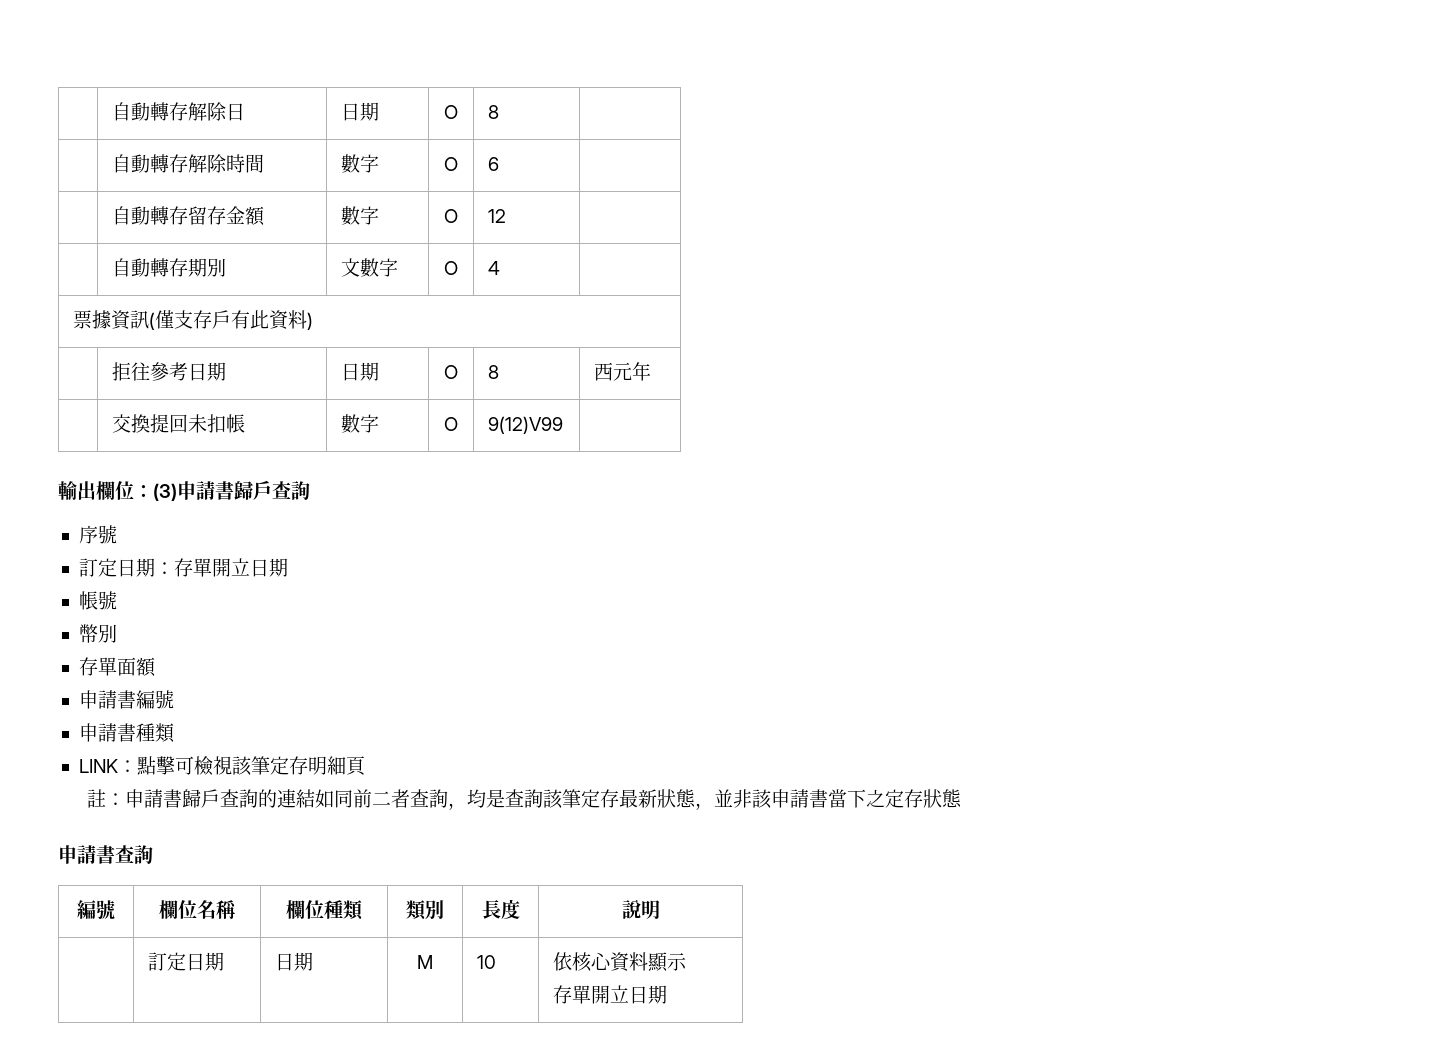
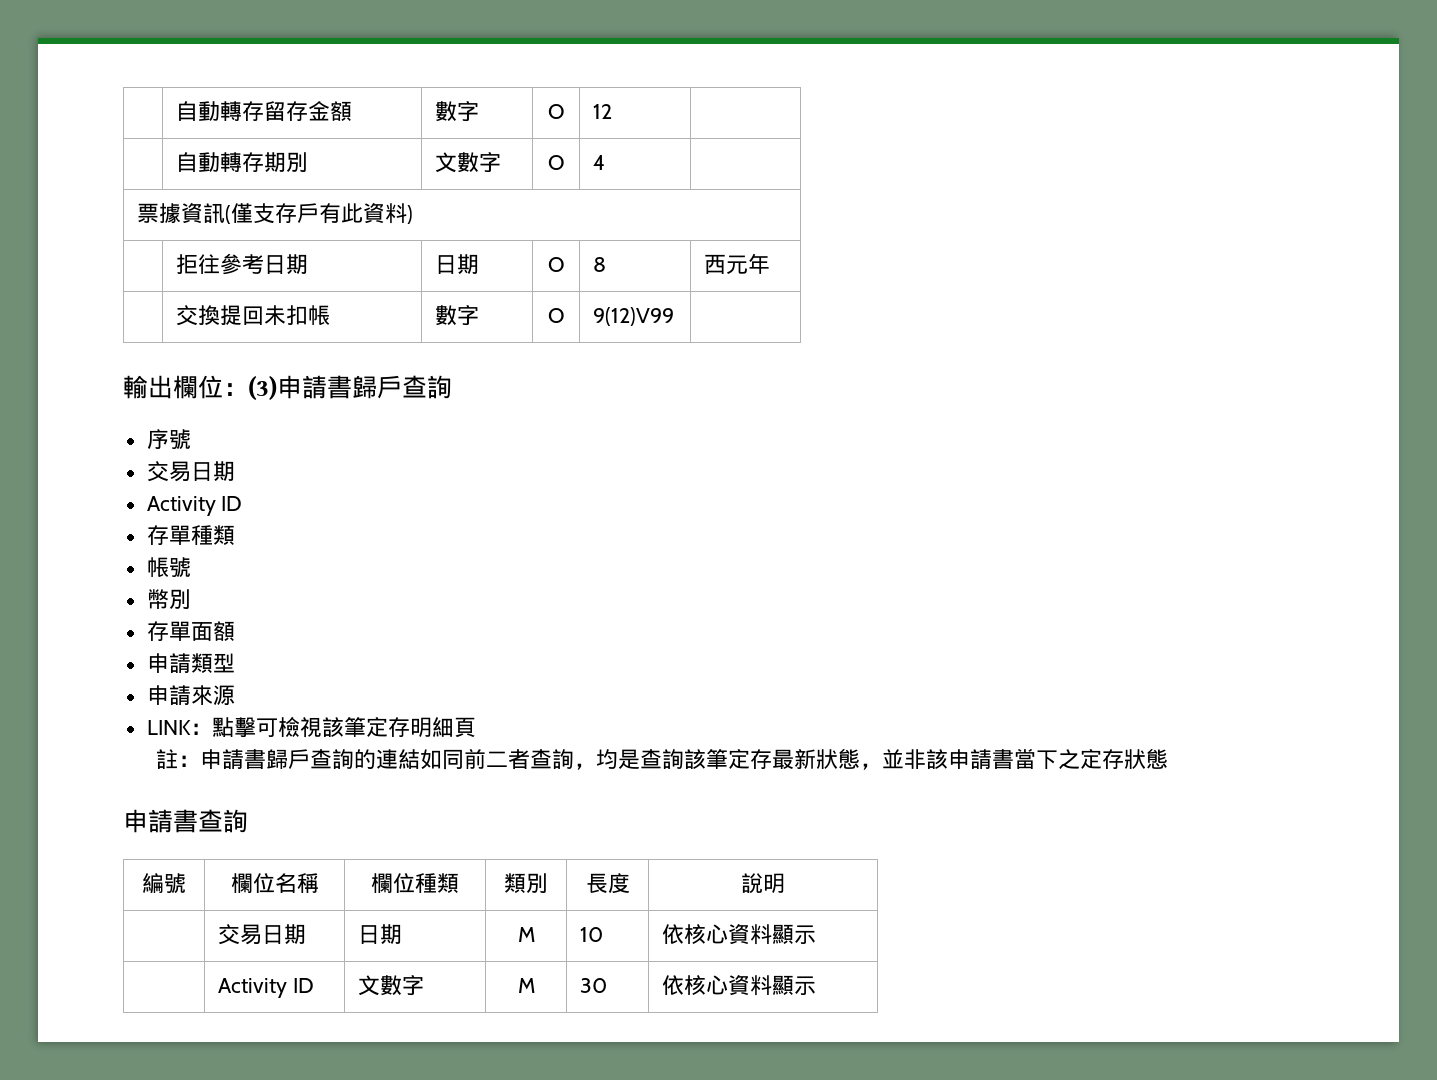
[111,102,245,121] [340,102,379,121] [444,105,458,119] [487,105,499,119] [111,154,264,173] [340,154,379,173] [444,157,458,171] [487,157,499,171] | 自動轉存解除日 | 日期 | O | 8 | // | 自動轉存解除時間 | 數字 | O | 6 | // -> (176, 111) none
[78,558,288,577] 訂定日期：存單開立日期 -> [146,461,235,482] [146,496,243,516] [146,525,235,545] 交易日期 // Activity ID // 存單種類
[116,690,174,709] [78,723,175,743] 書編號 // 申請書種類 -> [190,653,235,673] [146,685,235,706] 類型 // 申請來源
[147,952,186,971] 訂定 -> [218,924,263,945] 交易
[552,985,667,1004] // 存單開立日期 -> [218,978,315,998] [358,975,425,996] [517,978,535,993] [580,978,608,993] [662,975,817,996] // | Activity ID | 文數字 | M | 30 | 依核心資料顯示

